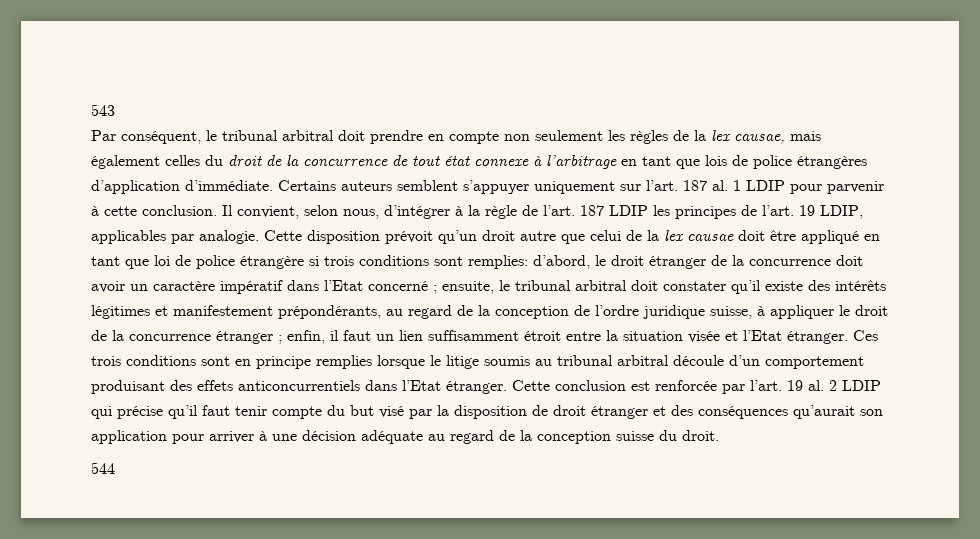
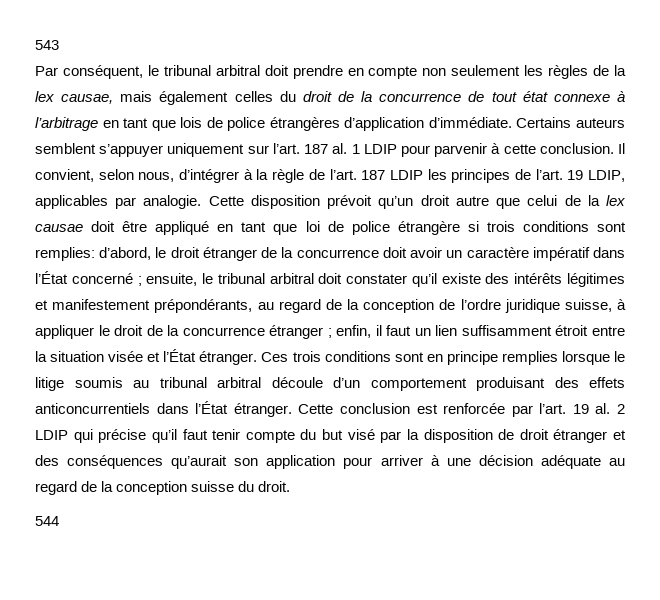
[324,280,363,291] l’Etat -> [35,271,68,284] l’État
[743,330,782,341] l’Etat -> [163,349,197,362] l’État
[402,380,441,391] l’Etat -> [195,401,229,414] l’État

